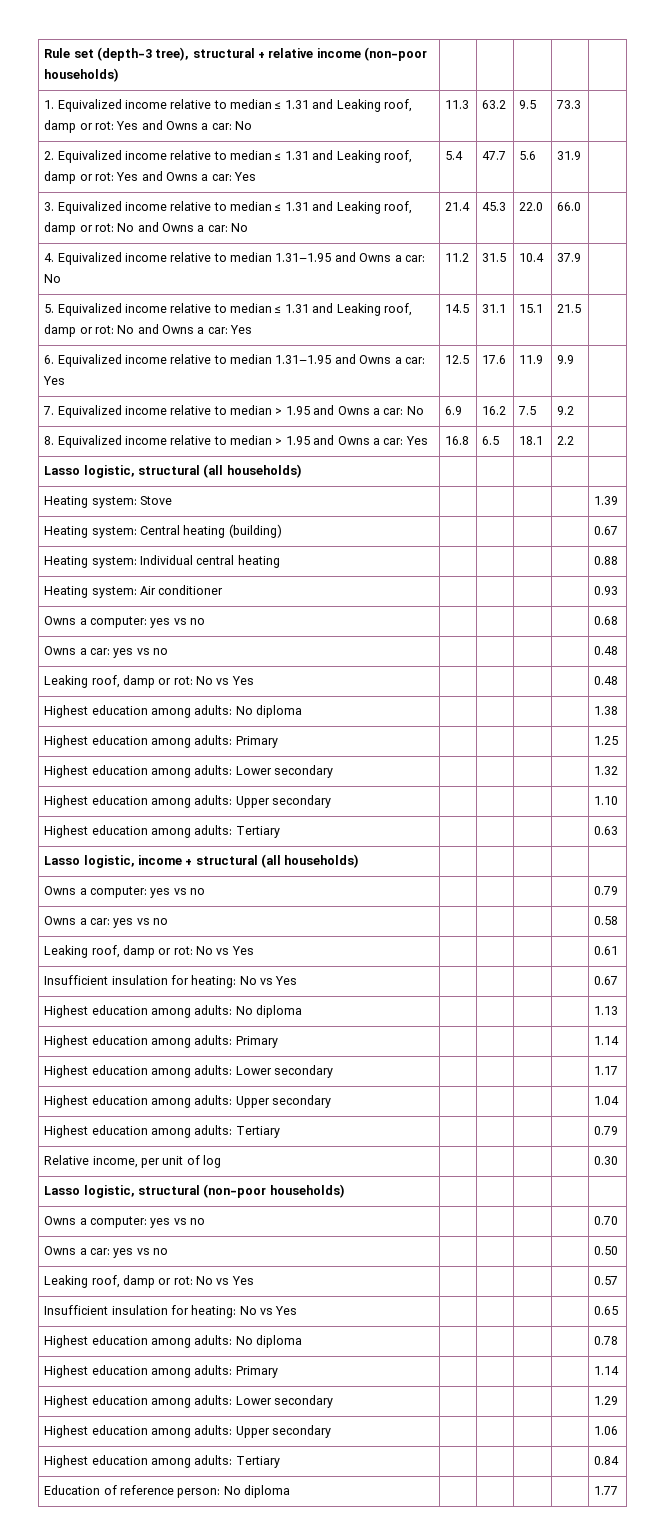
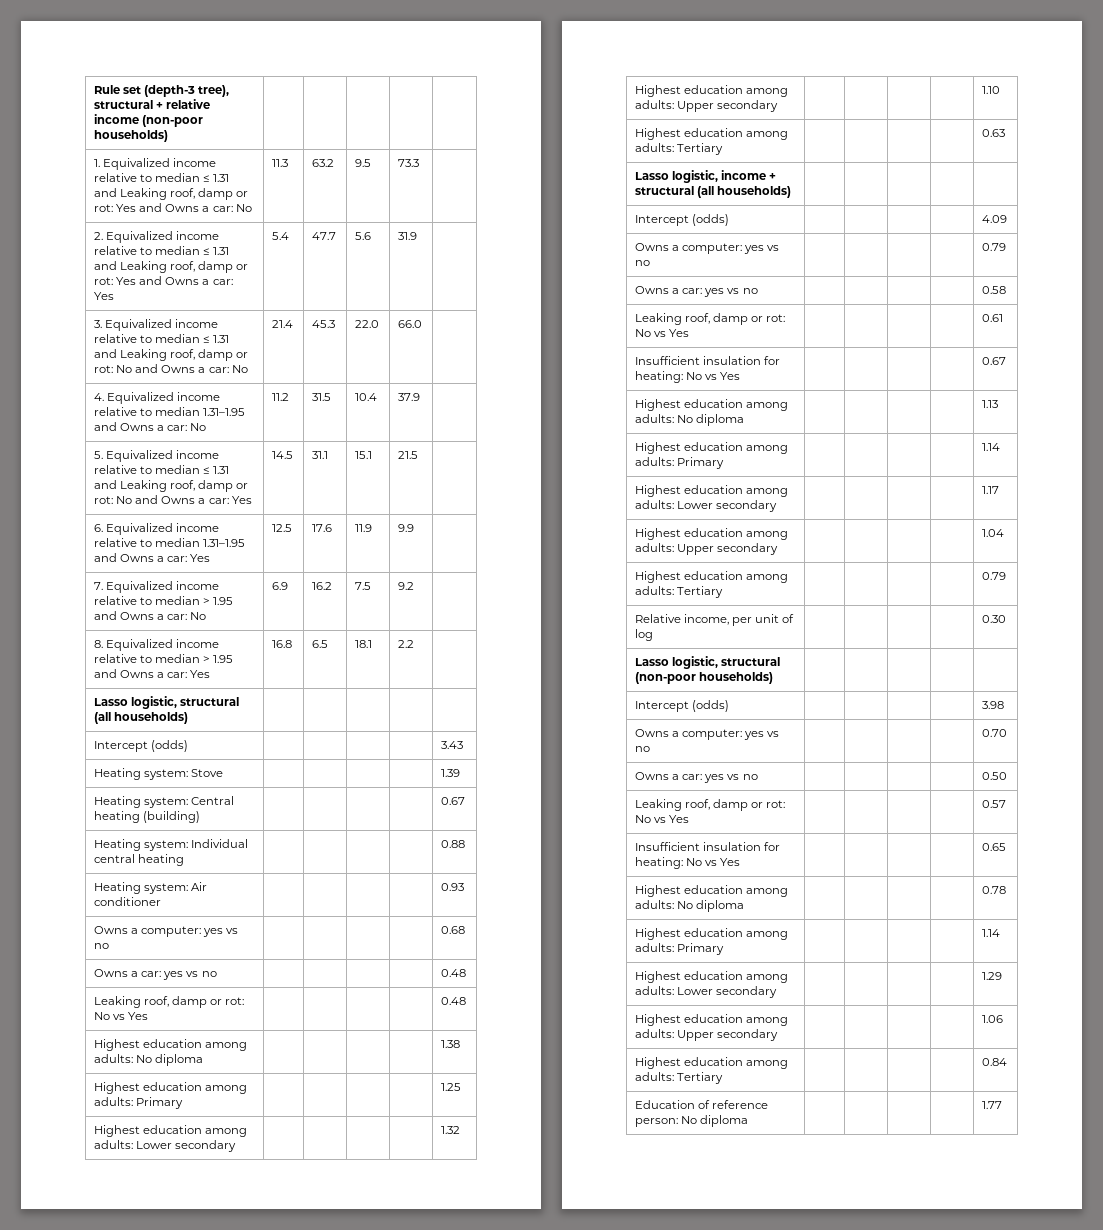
(302, 471) none -> [93,740,189,752] [440,741,463,749] // Intercept (odds) | | | | | 3.43
(360, 861) none -> [634,214,730,226] [981,215,1007,223] // Intercept (odds) | | | | | 4.09
(345, 1191) none -> [634,700,730,712] [981,701,1004,709] // Intercept (odds) | | | | | 3.98

